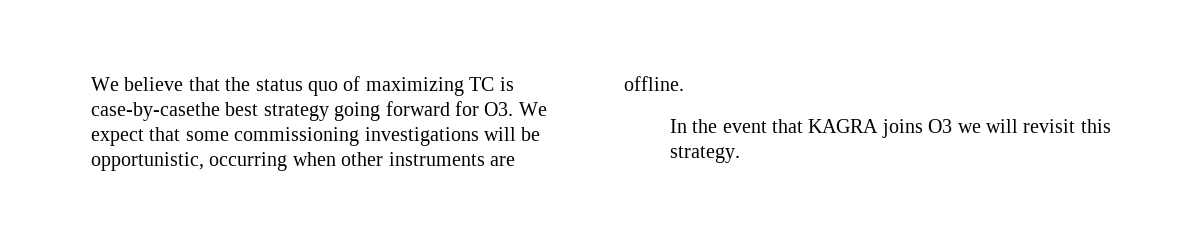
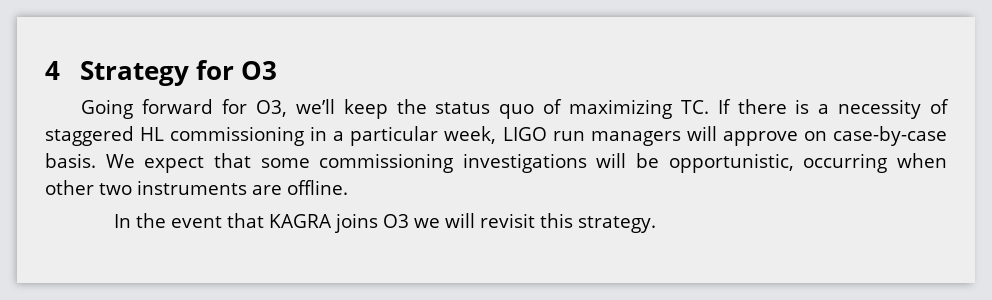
[91,77,220,91] We believe that -> [45,60,277,86] [81,99,388,119] 4 Strategy for O3 // Going forward for O3, we’ll keep
[469,77,514,91] [91,101,514,121] TC is case-by-casethe best strategy going forward for O3. -> [680,99,949,119] [45,126,948,146] [45,153,96,168] TC. If there is a necessity of staggered HL commissioning in a particular week, LIGO run managers will approve on case-by-case basis.
(384, 159) none -> [99,183,132,195] two

